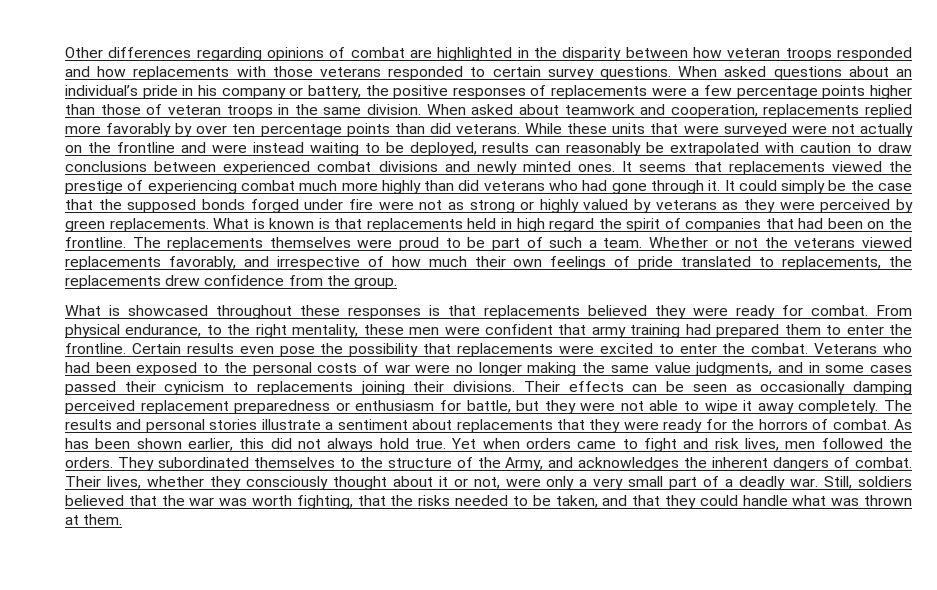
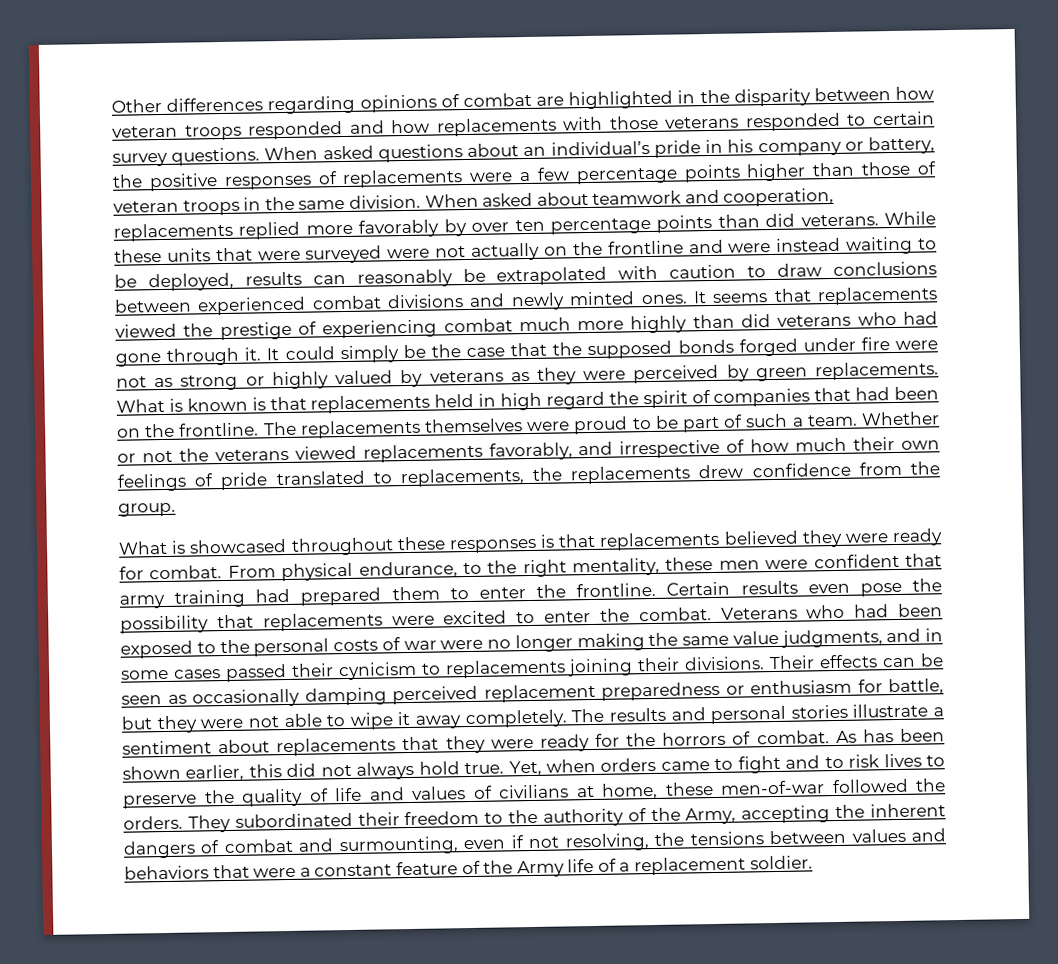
[451,438,477,449] Yet -> [508,760,542,777] Yet,
[714,438,816,451] risk lives, men -> [824,753,946,769] [123,780,825,809] to risk lives to preserve the quality of life and values of civilians at home, these men-of-war
[253,457,452,468] themselves to the structure -> [357,808,624,827] their freedom to the authority
[548,457,680,471] and acknowledges -> [741,805,831,824] accepting
[855,457,912,468] [65,476,913,490] [65,495,913,509] [65,514,123,525] combat. Their lives, whether they consciously thought about it or not, were only a very small part of a deadly war. Still, soldiers believed that the war was worth fighting, that the risks needed to be taken, and that they could handle what was thrown at them. -> [223,828,946,856] [124,855,813,880] combat and surmounting, even if not resolving, the tensions between values and behaviors that were a constant feature of the Army life of a replacement soldier.

